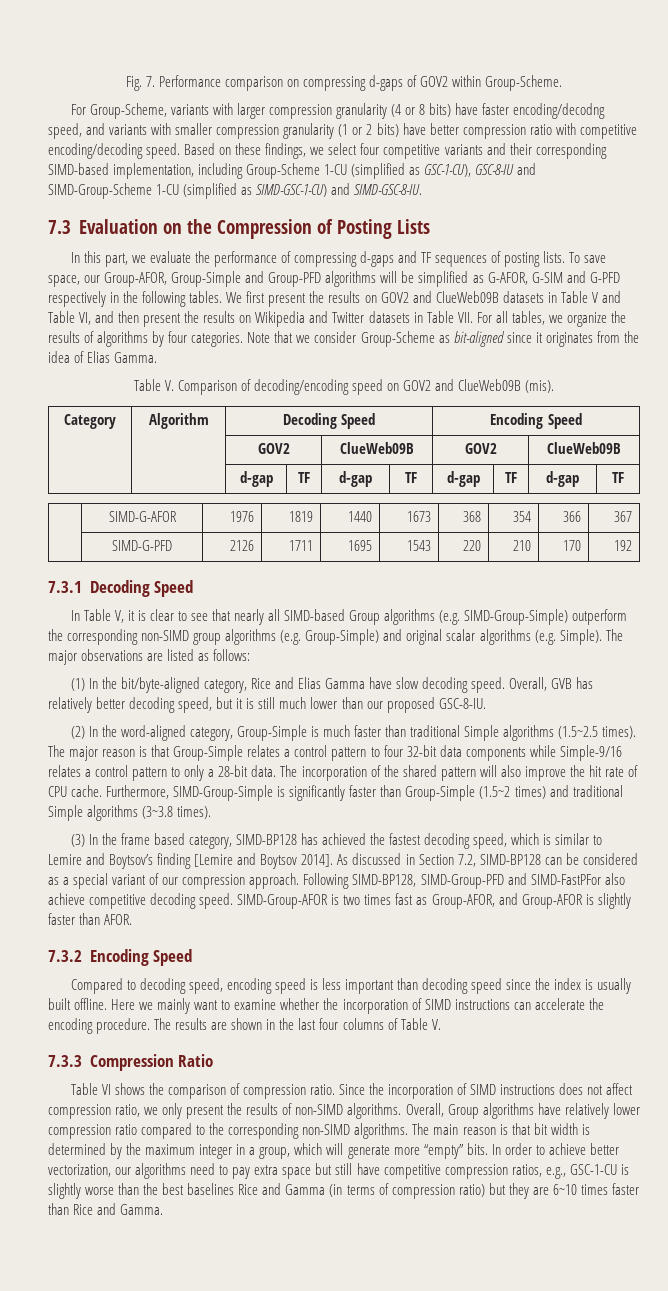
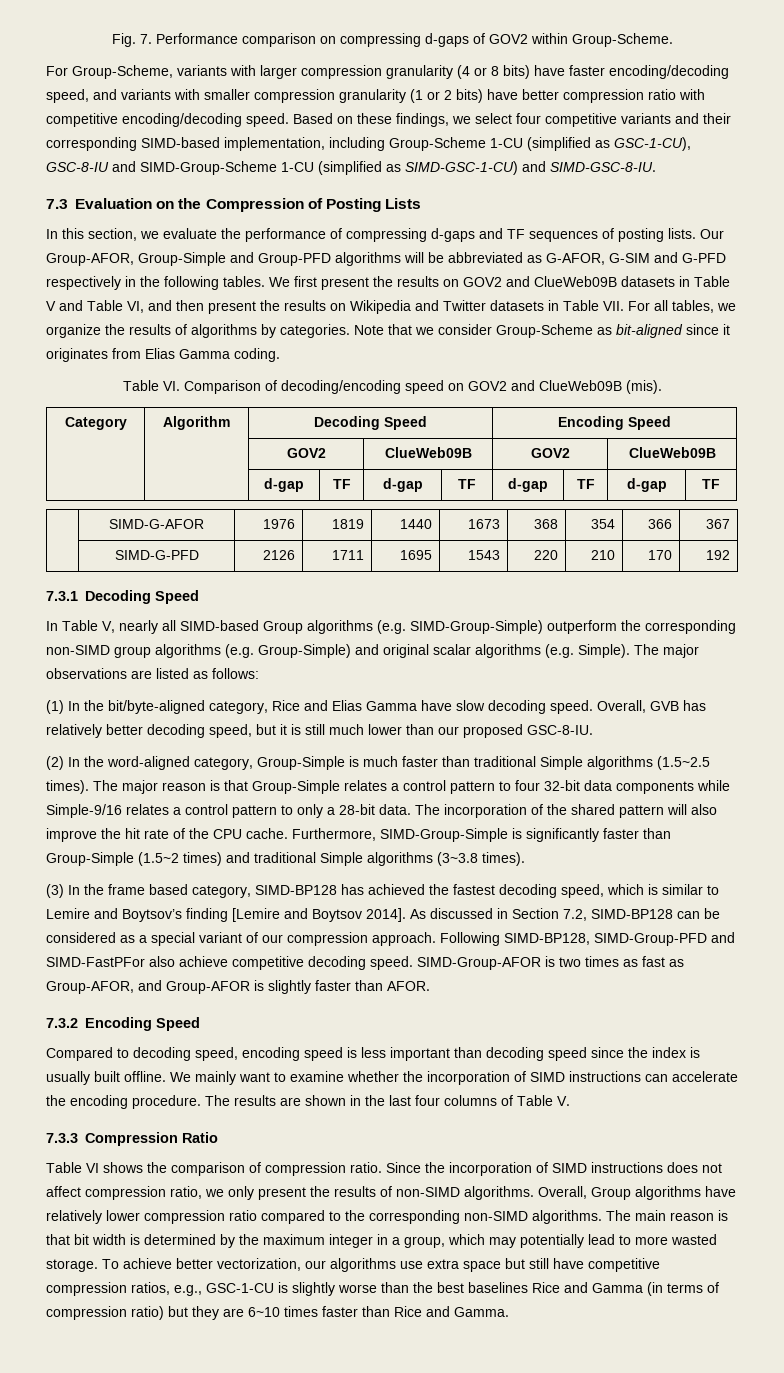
[513,103,606,119] encoding/decodng -> [609,65,729,79] encoding/decoding
[104,253,128,267] part, -> [88,228,137,241] section,
[569,252,607,263] [48,275,101,287] To save space, our -> [700,229,724,239] Our
[418,271,469,287] simplified -> [448,252,523,263] abbreviated
[168,331,188,343] four -> (276, 331) none
[623,331,639,343] [48,351,158,363] [133,379,174,391] the idea of Elias Gamma. // Table V. -> [145,348,280,362] [122,380,180,391] Elias Gamma coding. // Table VI.
[127,609,231,621] it is clear to see that -> (115, 627) none
(639, 771) none -> [189,828,209,839] the
(392, 899) none -> [623,959,638,967] as
[111,999,154,1010] Here we -> [170,1072,191,1082] We
[326,1143,545,1159] will generate more “empty” bits. In order to -> [489,1234,717,1248] [46,1259,119,1272] may potentially lead to more wasted storage. To
[190,1163,251,1179] need to pay -> [400,1261,423,1269] use

